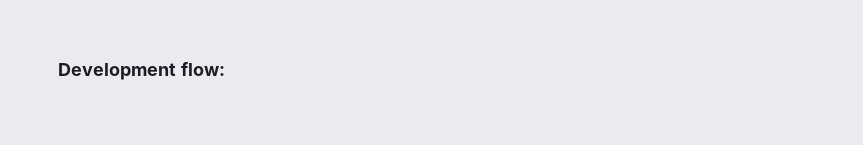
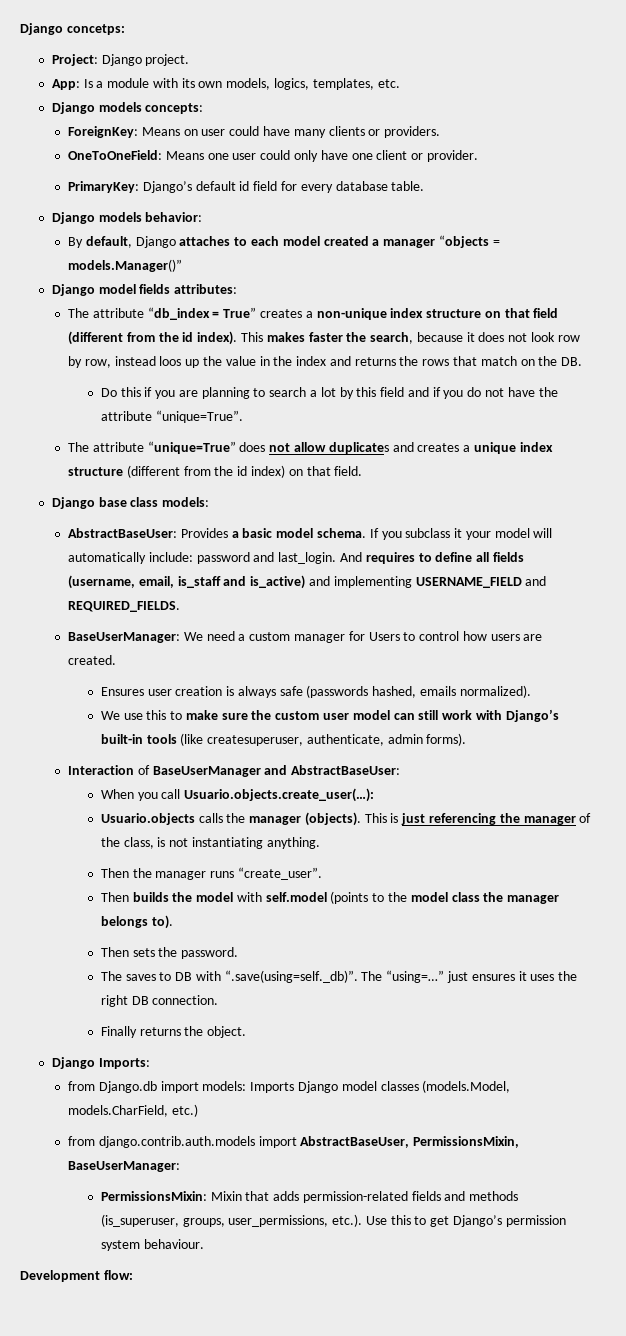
(58, 71) none -> [20,23,125,35] [51,54,190,66] [51,78,400,90] [51,102,204,114] [68,126,441,138] [68,150,478,162] [68,181,425,193] [51,212,203,224] [68,235,500,248] [68,259,183,272] [51,284,238,296] [68,307,559,320] [68,331,580,345] [68,356,583,368] [100,387,558,399] [100,410,243,423] [68,441,553,454] [68,465,363,478] [51,497,210,509] [68,528,553,540] [68,552,524,564] [68,575,547,589] [68,601,181,612] [68,631,543,643] [68,655,117,665] [100,685,531,698] [100,709,559,722] [100,733,467,746] [68,765,401,777] [100,788,375,802] [100,812,592,826] [100,837,320,849] [100,867,322,880] [100,891,560,904] [100,915,173,929] [100,947,239,959] [100,970,578,983] [100,995,219,1007] [100,1026,247,1038] [51,1057,150,1069] [68,1080,511,1093] [68,1104,198,1117] [68,1136,520,1148] [68,1161,181,1172] [100,1191,519,1203] [100,1214,566,1227] [100,1239,204,1251] Django concetps: // Project: Django project. // App: Is a module with its own models, logics, templates, etc. // Django models concepts: // ForeignKey: Means on user could have many clients or providers. // OneToOneField: Means one user could only have one client or provider. // PrimaryKey: Django’s default id field for every database table. // Django models behavior: // By default, Django attaches to each model created a manager “objects = models.Manager()” // Django model fields attributes: // The attribute “db_index = True” creates a non-unique index structure on that field (different from the id index). This makes faster the search, because it does not look row by row, instead loos up the value in the index and returns the rows that match on the DB. // Do this if you are planning to search a lot by this field and if you do not have the attribute “unique=True”. // The attribute “unique=True” does not allow duplicates and creates a unique index structure (different from the id index) on that field. // Django base class models: // AbstractBaseUser: Provides a basic model schema. If you subclass it your model will automatically include: password and last_login. And requires to define all fields (username, email, is_staff and is_active) and implementing USERNAME_FIELD and REQUIRED_FIELDS. // BaseUserManager: We need a custom manager for Users to control how users are created. // Ensures user creation is always safe (passwords hashed, emails normalized). // We use this to make sure the custom user model can still work with Django’s built-in tools (like createsuperuser, authenticate, admin forms). // Interaction of BaseUserManager and AbstractBaseUser: // When you call Usuario.objects.create_user(…): // Usuario.objects calls the manager (objects). This is just referencing the manager of the class, is not instantiating anything. // Then the manager runs “create_user”. // Then builds the model with self.model (points to the model class the manager belongs to). // Then sets the password. // The saves to DB with “.save(using=self._db)”. The “using=…” just ensures it uses the right DB connection. // Finally returns the object. // Django Imports: // from Django.db import models: Imports Django model classes (models.Model, models.CharField, etc.) // from django.contrib.auth.models import AbstractBaseUser, PermissionsMixin, BaseUserManager: // PermissionsMixin: Mixin that adds permission-related fields and methods (is_superuser, groups, user_permissions, etc.). Use this to get Django’s permission system behaviour. //

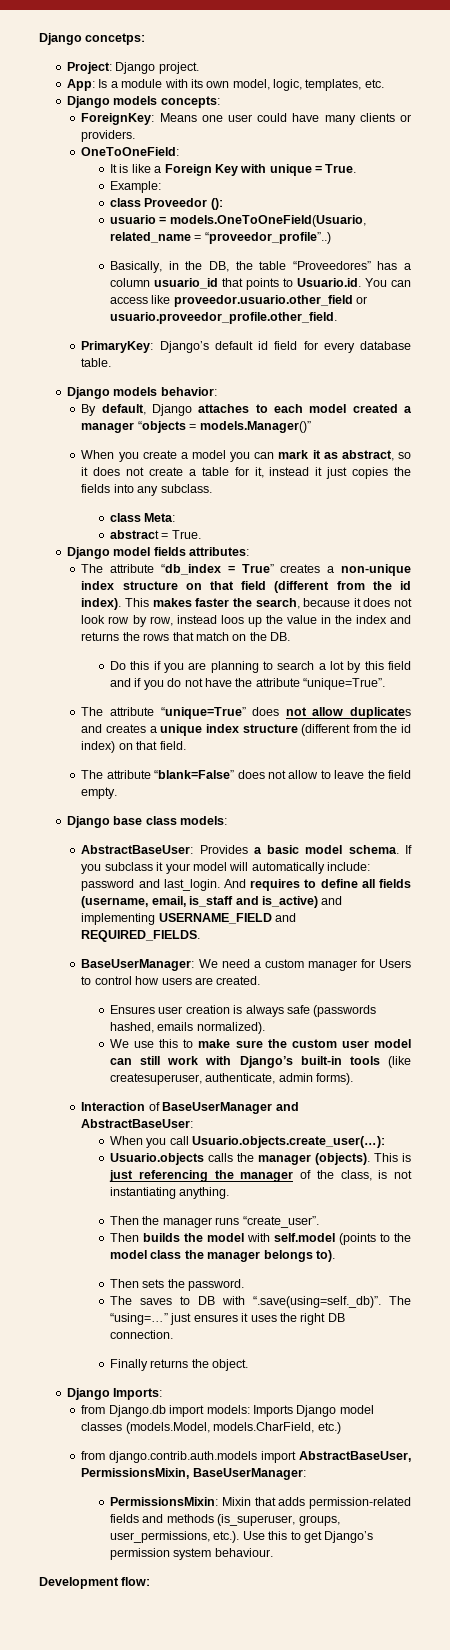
[226,78,309,90] models, logics, -> [232,79,303,91] model, logic,
[183,129,198,136] on -> [201,115,223,122] one
[165,150,478,162] Means one user could only have one client or provider. -> [110,164,357,176] [110,181,162,193] [110,198,223,210] [110,215,366,227] [110,232,331,244] [110,261,411,273] [110,278,411,290] [110,295,368,307] [110,312,338,324] // It is like a Foreign Key with unique = True. // Example: // class Proveedor (): // usuario = models.OneToOneField(Usuario, related_name = “proveedor_profile”..) // Basically, in the DB, the table “Proveedores” has a column usuario_id that points to Usuario.id. You can access like proveedor.usuario.other_field or usuario.proveedor_profile.other_field.
(183, 265) none -> [81,450,412,462] [81,467,411,479] [81,484,212,496] [110,513,176,522] [110,530,201,539] // When you create a model you can mark it as abstract, so it does not create a table for it, instead it just copies the fields into any subclass. // class Meta: // abstract = True.
(363, 471) none -> [81,770,412,779] [81,787,118,799] // The attribute “blank=False” does not allow to leave the field empty.

